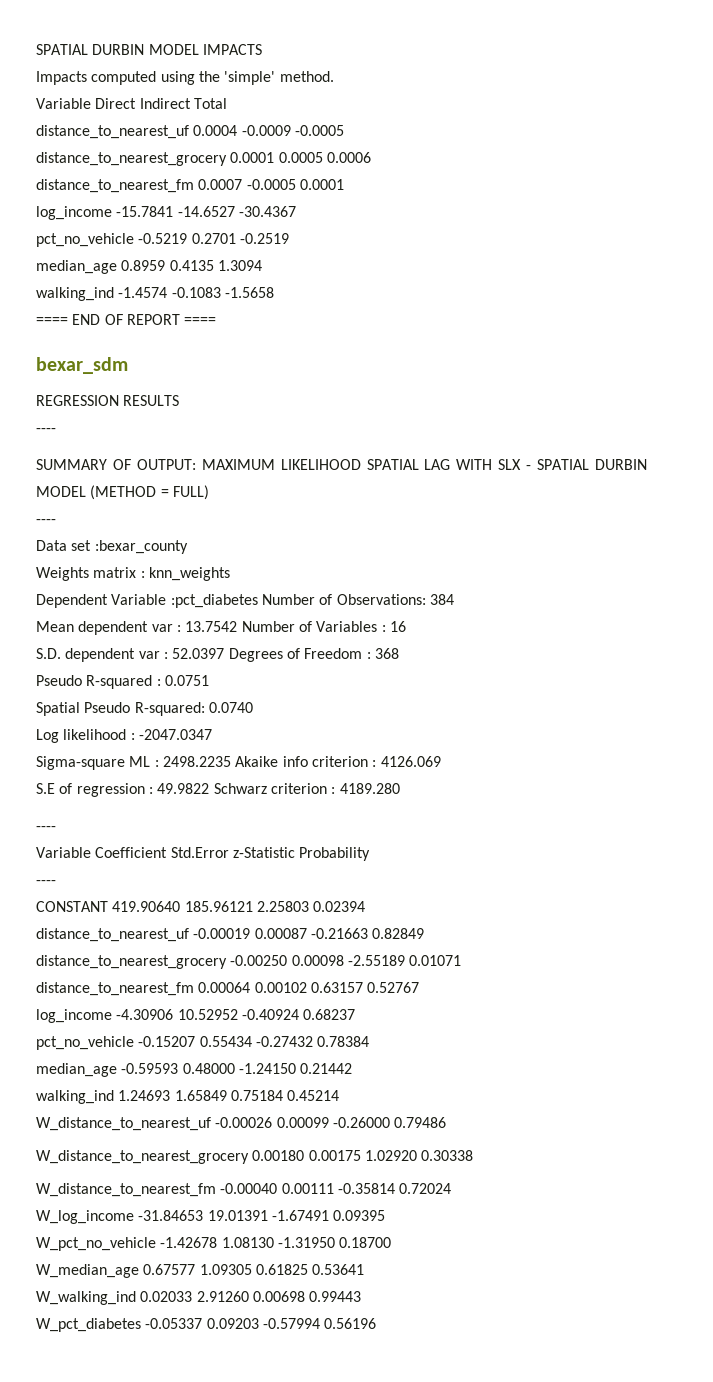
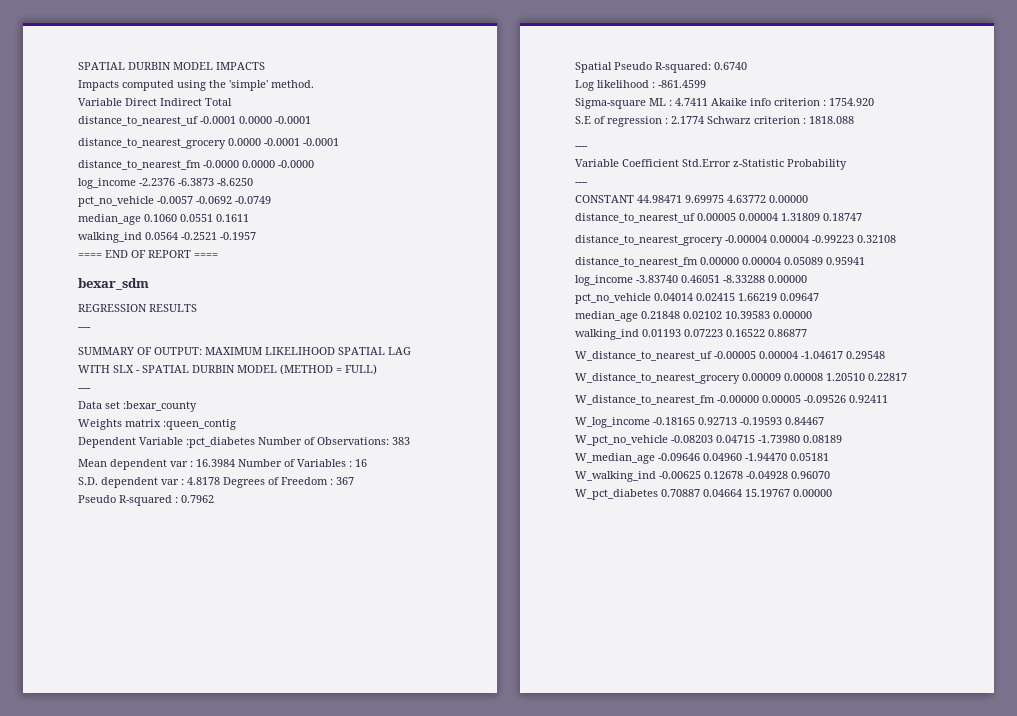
[193,125,344,136] [36,152,371,166] [36,179,344,193] [36,206,296,220] [36,233,289,247] [36,260,262,274] [36,287,274,301] 0.0004 -0.0009 -0.0005 // distance_to_nearest_grocery 0.0001 0.0005 0.0006 // distance_to_nearest_fm 0.0007 -0.0005 0.0001 // log_income -15.7841 -14.6527 -30.4367 // pct_no_vehicle -0.5219 0.2701 -0.2519 // median_age 0.8959 0.4135 1.3094 // walking_ind -1.4574 -0.1083 -1.5658 -> [200,116,311,124] [78,138,339,149] [78,160,314,170] [78,178,253,189] [78,196,271,207] [78,214,249,225] [78,232,256,243] -0.0001 0.0000 -0.0001 // distance_to_nearest_grocery 0.0000 -0.0001 -0.0001 // distance_to_nearest_fm -0.0000 0.0000 -0.0000 // log_income -2.2376 -6.3873 -8.6250 // pct_no_vehicle -0.0057 -0.0692 -0.0749 // median_age 0.1060 0.0551 0.1611 // walking_ind 0.0564 -0.2521 -0.1957
[140,567,230,581] : knn_weights -> [163,419,236,430] :queen_contig
[429,594,454,605] 384 -> [392,437,410,445] 383
[185,621,238,632] 13.7542 -> [196,459,235,467] 16.3984
[172,648,225,659] 52.0397 -> [187,477,220,485] 4.8178
[374,648,399,659] 368 -> [336,477,354,485] 367
[164,675,209,686] 0.0751 -> [181,495,214,503] 0.7962
[208,702,253,713] 0.0740 -> [714,62,747,70] 0.6740
[138,729,212,740] -2047.0347 -> [658,80,706,88] -861.4599
[162,756,231,767] 2498.2235 -> [675,98,708,106] 4.7411
[380,756,441,767] 4126.069 -> [829,98,874,106] 1754.920
[157,783,210,794] 49.9822 -> [671,116,704,124] 2.1774
[339,783,400,794] 4189.280 -> [809,116,854,124] 1818.088
[112,901,366,912] [36,928,425,942] [36,955,462,969] [36,982,420,996] [36,1009,356,1023] [36,1036,370,1050] [36,1063,353,1077] [36,1090,340,1104] [36,1117,447,1131] [36,1150,474,1164] [36,1183,452,1197] [36,1210,386,1224] [36,1237,392,1251] [36,1264,365,1278] [36,1291,362,1305] [36,1318,377,1332] 419.90640 185.96121 2.25803 0.02394 // distance_to_nearest_uf -0.00019 0.00087 -0.21663 0.82849 // distance_to_nearest_grocery -0.00250 0.00098 -2.55189 0.01071 // distance_to_nearest_fm 0.00064 0.00102 0.63157 0.52767 // log_income -4.30906 10.52952 -0.40924 0.68237 // pct_no_vehicle -0.15207 0.55434 -0.27432 0.78384 // median_age -0.59593 0.48000 -1.24150 0.21442 // walking_ind 1.24693 1.65849 0.75184 0.45214 // W_distance_to_nearest_uf -0.00026 0.00099 -0.26000 0.79486 // W_distance_to_nearest_grocery 0.00180 0.00175 1.02920 0.30338 // W_distance_to_nearest_fm -0.00040 0.00111 -0.35814 0.72024 // W_log_income -31.84653 19.01391 -1.67491 0.09395 // W_pct_no_vehicle -1.42678 1.08130 -1.31950 0.18700 // W_median_age 0.67577 1.09305 0.61825 0.53641 // W_walking_ind 0.02033 2.91260 0.00698 0.99443 // W_pct_diabetes -0.05337 0.09203 -0.57994 0.56196 -> [637,195,808,203] [575,213,862,223] [575,235,896,246] [575,257,865,267] [575,275,807,286] [575,293,819,304] [575,311,812,322] [575,329,807,340] [575,351,885,361] [575,373,907,384] [575,395,888,405] [575,417,824,428] [575,435,842,446] [575,453,829,464] [575,471,830,482] [575,489,832,500] 44.98471 9.69975 4.63772 0.00000 // distance_to_nearest_uf 0.00005 0.00004 1.31809 0.18747 // distance_to_nearest_grocery -0.00004 0.00004 -0.99223 0.32108 // distance_to_nearest_fm 0.00000 0.00004 0.05089 0.95941 // log_income -3.83740 0.46051 -8.33288 0.00000 // pct_no_vehicle 0.04014 0.02415 1.66219 0.09647 // median_age 0.21848 0.02102 10.39583 0.00000 // walking_ind 0.01193 0.07223 0.16522 0.86877 // W_distance_to_nearest_uf -0.00005 0.00004 -1.04617 0.29548 // W_distance_to_nearest_grocery 0.00009 0.00008 1.20510 0.22817 // W_distance_to_nearest_fm -0.00000 0.00005 -0.09526 0.92411 // W_log_income -0.18165 0.92713 -0.19593 0.84467 // W_pct_no_vehicle -0.08203 0.04715 -1.73980 0.08189 // W_median_age -0.09646 0.04960 -1.94470 0.05181 // W_walking_ind -0.00625 0.12678 -0.04928 0.96070 // W_pct_diabetes 0.70887 0.04664 15.19767 0.00000

